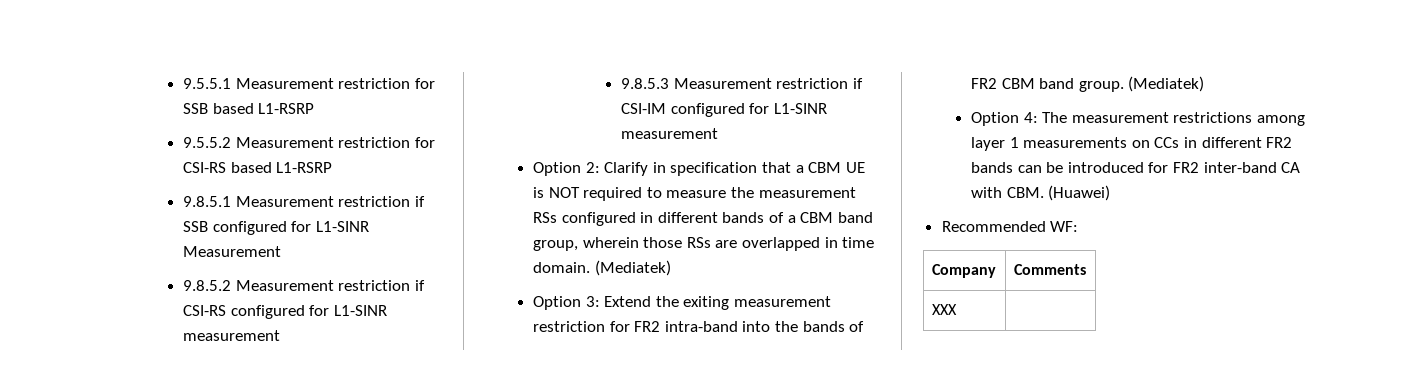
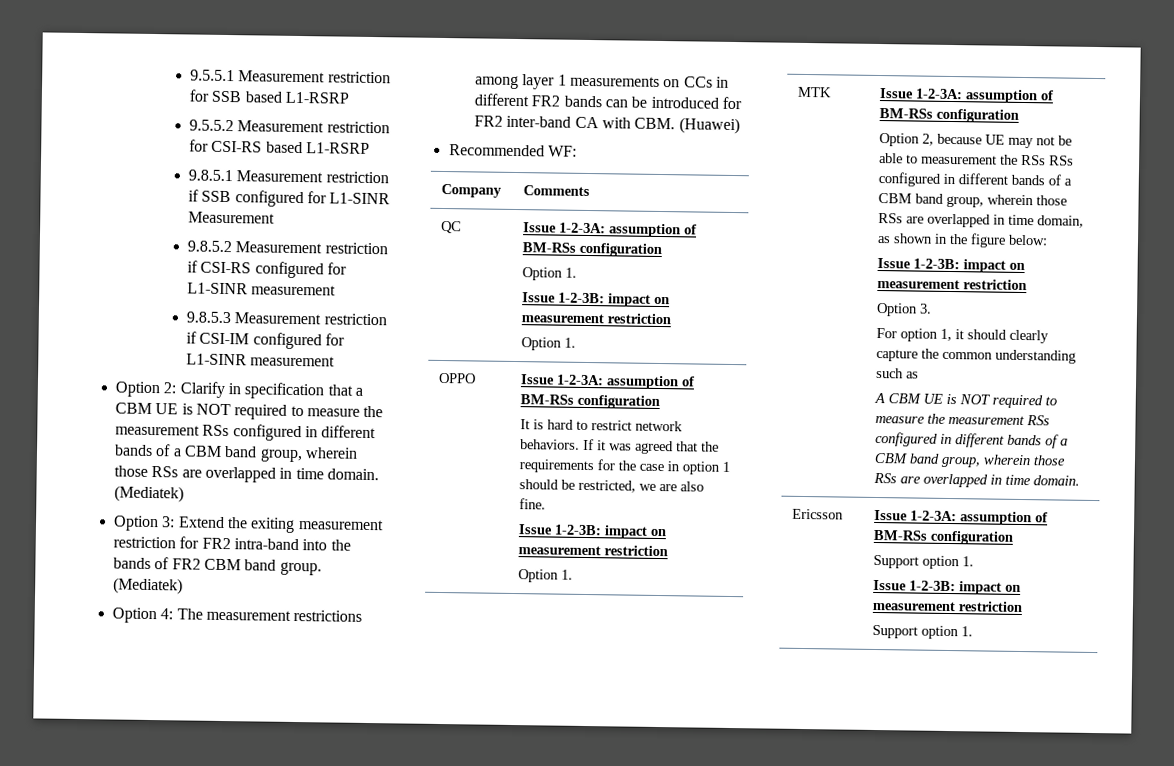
[931,304,957,315] XXX | -> [441,220,463,234] [523,222,698,238] [522,242,663,258] [522,267,578,281] [522,292,671,307] [521,313,672,325] [521,337,577,351] [438,372,477,384] [520,374,696,390] [520,394,661,410] [520,419,684,432] [520,438,720,455] [519,459,731,475] [519,479,705,493] [519,498,547,510] [518,524,667,539] [518,545,669,557] [518,569,574,583] [797,86,833,98] [879,88,1055,104] [879,108,1020,123] [879,133,1073,149] [879,153,1075,166] [878,172,1073,187] [878,193,1068,208] [878,213,1085,228] [877,233,1049,248] [877,257,1026,273] [877,278,1028,291] [876,302,933,317] [876,327,1050,344] [876,348,1077,364] [876,367,920,379] [874,392,1058,409] [875,413,1051,426] [875,431,1069,449] [874,452,1067,468] [873,472,1081,488] [792,508,845,520] [874,509,1049,526] [873,529,1014,545] [873,554,975,570] [873,579,1022,595] [872,600,1024,613] [872,624,974,640] QC | Issue 1-2-3A: assumption of BM-RSs configuration // Option 1. // Issue 1-2-3B: impact on measurement restriction // Option 1. // OPPO | Issue 1-2-3A: assumption of BM-RSs configuration // It is hard to restrict network behaviors. If it was agreed that the requirements for the case in option 1 should be restricted, we are also fine. // Issue 1-2-3B: impact on measurement restriction // Option 1. // MTK | Issue 1-2-3A: assumption of BM-RSs configuration // Option 2, because UE may not be able to measurement the RSs RSs configured in different bands of a CBM band group, wherein those RSs are overlapped in time domain, as shown in the figure below: // Issue 1-2-3B: impact on measurement restriction // Option 3. // For option 1, it should clearly capture the common understanding such as // A CBM UE is NOT required to measure the measurement RSs configured in different bands of a CBM band group, wherein those RSs are overlapped in time domain. // Ericsson | Issue 1-2-3A: assumption of BM-RSs configuration // Support option 1. // Issue 1-2-3B: impact on measurement restriction // Support option 1.

